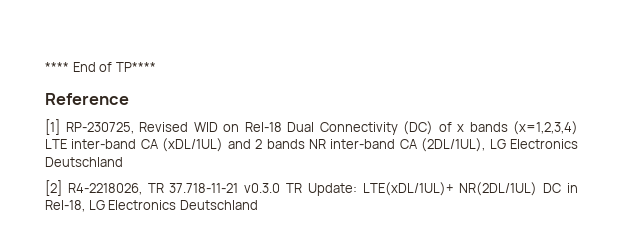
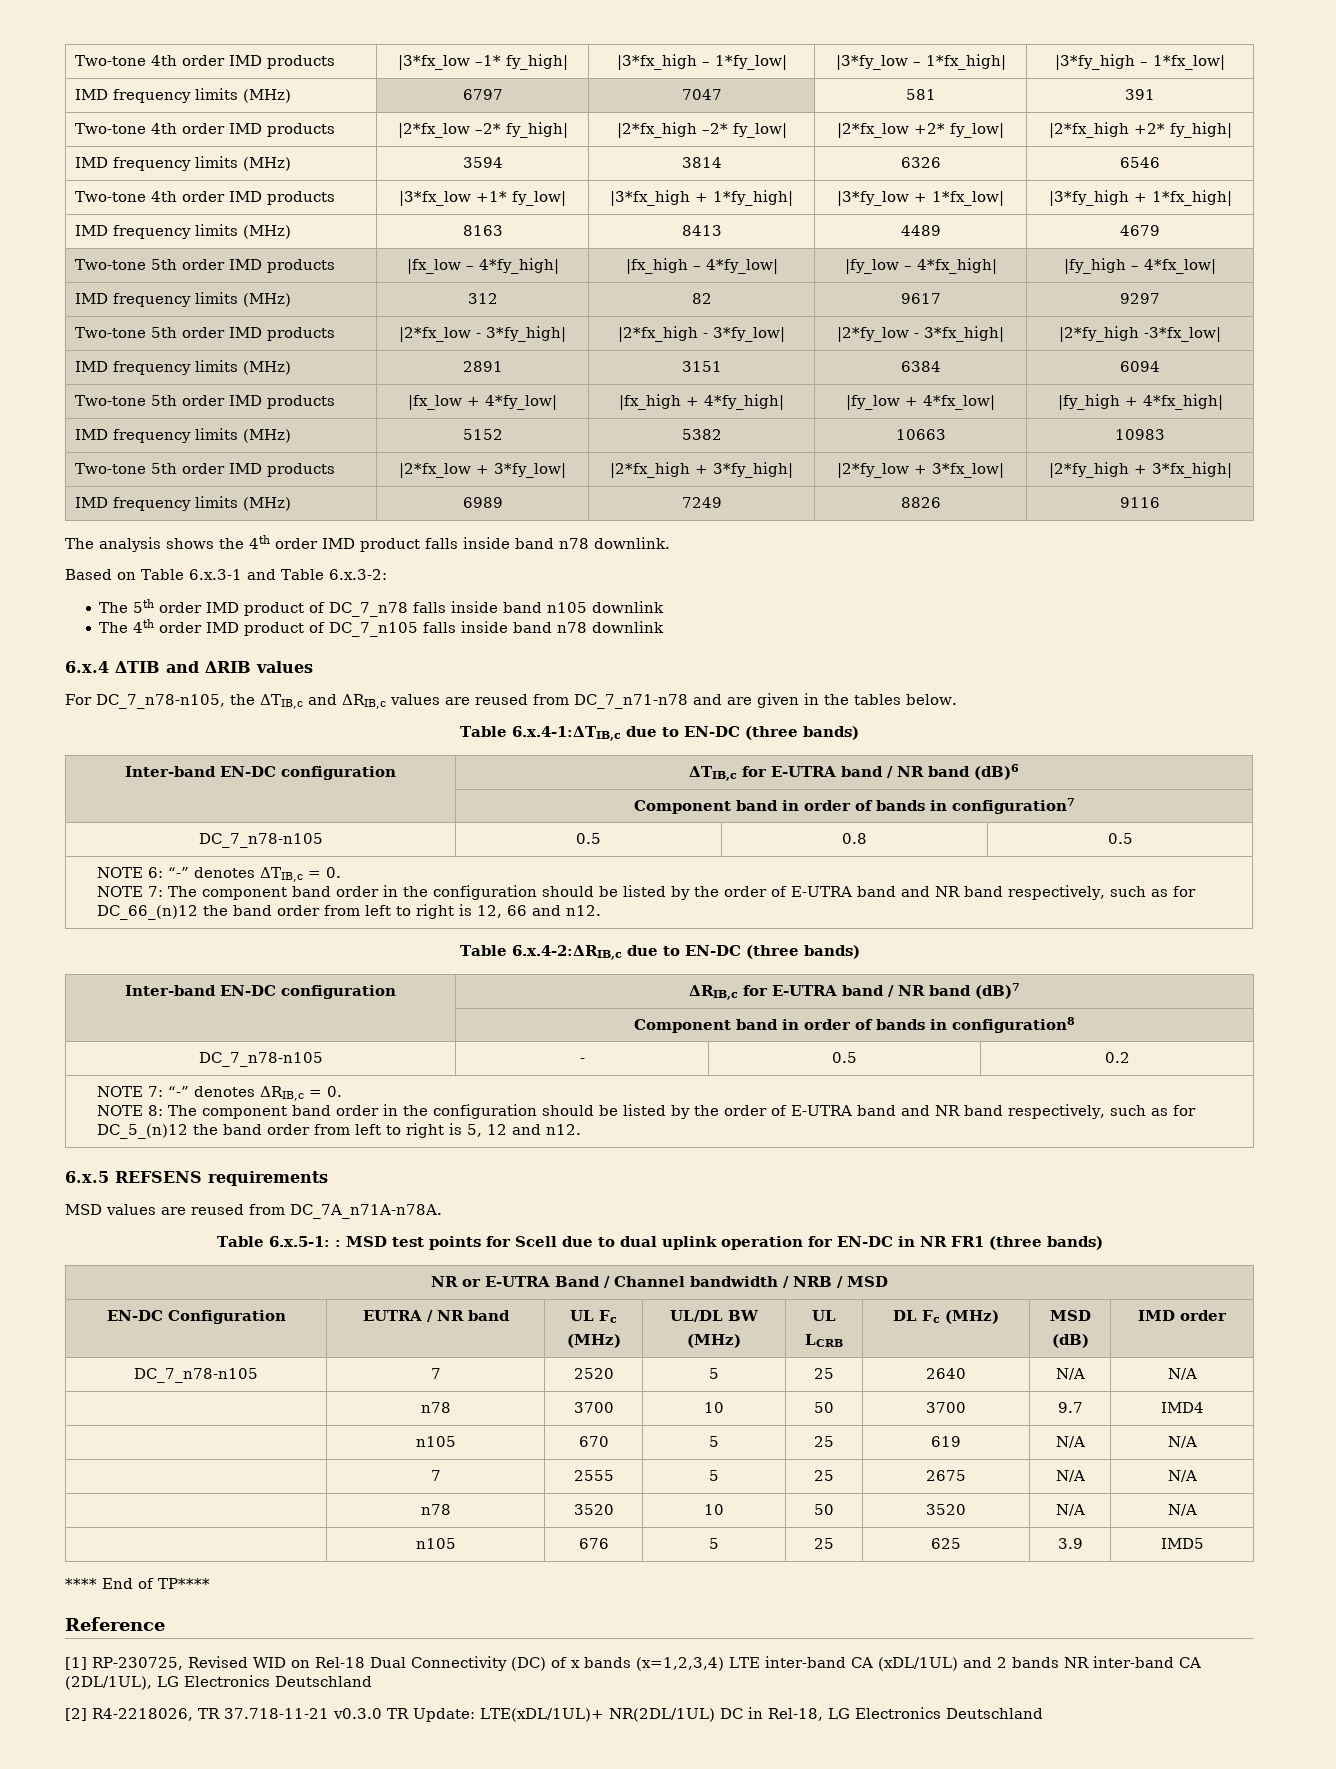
(45, 67) none -> [75,55,336,69] [397,54,568,70] [616,54,787,70] [835,54,1006,70] [1055,54,1225,70] [75,88,292,103] [462,89,503,100] [681,89,722,100] [905,89,936,100] [1125,89,1155,100] [75,123,336,137] [397,122,568,138] [616,122,787,138] [837,123,1004,138] [1048,122,1232,138] [75,156,292,171] [462,157,503,168] [681,157,722,168] [900,157,941,168] [1120,157,1160,168] [75,191,336,205] [399,191,566,206] [610,190,793,206] [837,191,1004,206] [1048,190,1232,206] [75,224,292,239] [462,225,503,236] [681,225,722,236] [900,225,941,236] [1120,225,1160,236] [75,259,336,273] [406,258,559,274] [625,258,778,274] [844,258,997,274] [1064,258,1216,274] [75,292,292,307] [467,293,498,304] [691,293,712,304] [900,293,941,304] [1120,293,1160,304] [75,327,336,341] [399,326,566,342] [618,326,785,342] [837,326,1004,342] [1059,326,1221,342] [75,360,292,375] [462,361,503,372] [681,361,722,372] [900,361,941,372] [1120,361,1160,372] [75,395,336,409] [408,395,557,410] [619,394,784,410] [846,395,995,410] [1057,394,1223,410] [75,428,292,443] [462,429,503,440] [681,429,722,440] [895,429,946,440] [1115,429,1165,440] [75,463,336,477] [399,463,566,478] [610,462,793,478] [837,463,1004,478] [1048,462,1232,478] [75,496,292,511] [462,497,503,508] [681,497,722,508] [900,497,941,508] [1120,497,1160,508] [65,535,670,552] [65,569,387,580] [99,599,665,617] [99,619,665,637] [65,661,313,673] [65,693,957,709] [460,726,859,741] [125,766,396,780] [689,764,1019,781] [633,798,1075,814] [198,833,323,848] [576,833,601,844] [842,833,867,844] [1107,833,1133,844] [96,867,341,882] [96,885,1196,900] [96,904,601,920] [459,945,860,960] [125,985,396,999] [689,983,1020,1000] [634,1017,1075,1033] [198,1052,323,1067] [579,1058,585,1063] [832,1052,857,1063] [1104,1052,1130,1063] [96,1086,342,1101] [96,1104,1196,1119] [96,1123,581,1139] [65,1171,328,1186] [65,1204,442,1219] [216,1236,1103,1250] [431,1276,888,1288] [106,1310,286,1324] [362,1310,510,1322] [570,1310,617,1323] [566,1334,621,1348] [670,1310,759,1322] [687,1334,741,1348] [812,1310,836,1321] [805,1334,843,1347] [893,1310,999,1324] [1049,1310,1091,1321] [1051,1334,1089,1348] [1138,1310,1227,1321] [134,1368,258,1383] [430,1368,441,1379] [573,1368,614,1379] [709,1368,719,1379] [814,1368,834,1379] [926,1368,966,1379] [1055,1368,1085,1380] [1167,1368,1197,1380] [420,1402,451,1413] [573,1402,614,1413] [704,1402,724,1413] [814,1402,834,1413] [926,1402,966,1413] [1057,1402,1083,1413] [1160,1402,1204,1413] [415,1436,456,1447] [578,1436,609,1447] [709,1436,719,1447] [814,1436,834,1447] [931,1436,961,1447] [1055,1436,1085,1448] [1167,1436,1197,1448] [430,1470,441,1481] [573,1470,614,1481] [709,1470,719,1481] [814,1470,834,1481] [926,1470,966,1481] [1055,1470,1085,1482] [1167,1470,1197,1482] [420,1504,451,1515] [573,1504,614,1515] [704,1504,724,1515] [814,1504,834,1515] [926,1504,966,1515] [1055,1504,1085,1516] [1167,1504,1197,1516] [415,1538,456,1549] [578,1538,609,1549] [709,1538,719,1549] [814,1538,834,1549] [931,1538,961,1549] [1057,1538,1083,1549] [1160,1538,1204,1549] Two-tone 4th order IMD products | |3*fx_low –1* fy_high| | |3*fx_high – 1*fy_low| | |3*fy_low – 1*fx_high| | |3*fy_high – 1*fx_low| // IMD frequency limits (MHz) | 6797 | 7047 | 581 | 391 // Two-tone 4th order IMD products | |2*fx_low –2* fy_high| | |2*fx_high –2* fy_low| | |2*fx_low +2* fy_low| | |2*fx_high +2* fy_high| // IMD frequency limits (MHz) | 3594 | 3814 | 6326 | 6546 // Two-tone 4th order IMD products | |3*fx_low +1* fy_low| | |3*fx_high + 1*fy_high| | |3*fy_low + 1*fx_low| | |3*fy_high + 1*fx_high| // IMD frequency limits (MHz) | 8163 | 8413 | 4489 | 4679 // Two-tone 5th order IMD products | |fx_low – 4*fy_high| | |fx_high – 4*fy_low| | |fy_low – 4*fx_high| | |fy_high – 4*fx_low| // IMD frequency limits (MHz) | 312 | 82 | 9617 | 9297 // Two-tone 5th order IMD products | |2*fx_low - 3*fy_high| | |2*fx_high - 3*fy_low| | |2*fy_low - 3*fx_high| | |2*fy_high -3*fx_low| // IMD frequency limits (MHz) | 2891 | 3151 | 6384 | 6094 // Two-tone 5th order IMD products | |fx_low + 4*fy_low| | |fx_high + 4*fy_high| | |fy_low + 4*fx_low| | |fy_high + 4*fx_high| // IMD frequency limits (MHz) | 5152 | 5382 | 10663 | 10983 // Two-tone 5th order IMD products | |2*fx_low + 3*fy_low| | |2*fx_high + 3*fy_high| | |2*fy_low + 3*fx_low| | |2*fy_high + 3*fx_high| // IMD frequency limits (MHz) | 6989 | 7249 | 8826 | 9116 // The analysis shows the 4th order IMD product falls inside band n78 downlink. // Based on Table 6.x.3-1 and Table 6.x.3-2: // The 5th order IMD product of DC_7_n78 falls inside band n105 downlink // The 4th order IMD product of DC_7_n105 falls inside band n78 downlink // 6.x.4 ∆TIB and ∆RIB values // For DC_7_n78-n105, the ΔTIB,c and ΔRIB,c values are reused from DC_7_n71-n78 and are given in the tables below. // Table 6.x.4-1:ΔTIB,c due to EN-DC (three bands) // Inter-band EN-DC configuration | ΔTIB,c for E-UTRA band / NR band (dB)6 // | Component band in order of bands in configuration7 // DC_7_n78-n105 | 0.5 | 0.8 | 0.5 // NOTE 6: “-” denotes ΔTIB,c = 0. // NOTE 7: The component band order in the configuration should be listed by the order of E-UTRA band and NR band respectively, such as for DC_66_(n)12 the band order from left to right is 12, 66 and n12. // Table 6.x.4-2:ΔRIB,c due to EN-DC (three bands) // Inter-band EN-DC configuration | ΔRIB,c for E-UTRA band / NR band (dB)7 // | Component band in order of bands in configuration8 // DC_7_n78-n105 | - | 0.5 | 0.2 // NOTE 7: “-” denotes ΔRIB,c = 0. // NOTE 8: The component band order in the configuration should be listed by the order of E-UTRA band and NR band respectively, such as for DC_5_(n)12 the band order from left to right is 5, 12 and n12. // 6.x.5 REFSENS requirements // MSD values are reused from DC_7A_n71A-n78A. // Table 6.x.5-1: : MSD test points for Scell due to dual uplink operation for EN-DC in NR FR1 (three bands) // NR or E-UTRA Band / Channel bandwidth / NRB / MSD // EN-DC Configuration | EUTRA / NR band | UL Fc // (MHz) | UL/DL BW // (MHz) | UL // LCRB | DL Fc (MHz) | MSD // (dB) | IMD order // DC_7_n78-n105 | 7 | 2520 | 5 | 25 | 2640 | N/A | N/A // | n78 | 3700 | 10 | 50 | 3700 | 9.7 | IMD4 // | n105 | 670 | 5 | 25 | 619 | N/A | N/A // | 7 | 2555 | 5 | 25 | 2675 | N/A | N/A // | n78 | 3520 | 10 | 50 | 3520 | N/A | N/A // | n105 | 676 | 5 | 25 | 625 | 3.9 | IMD5 //

